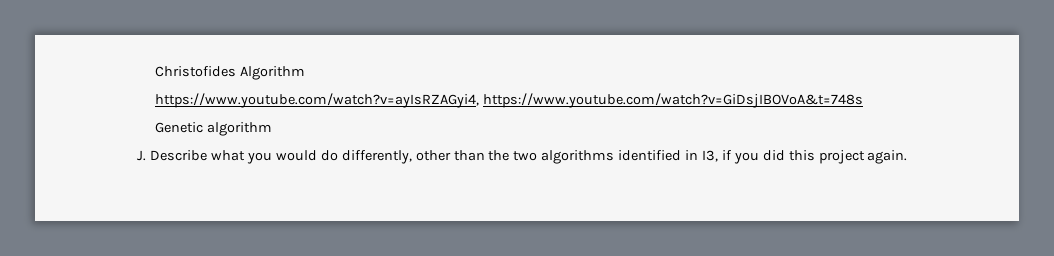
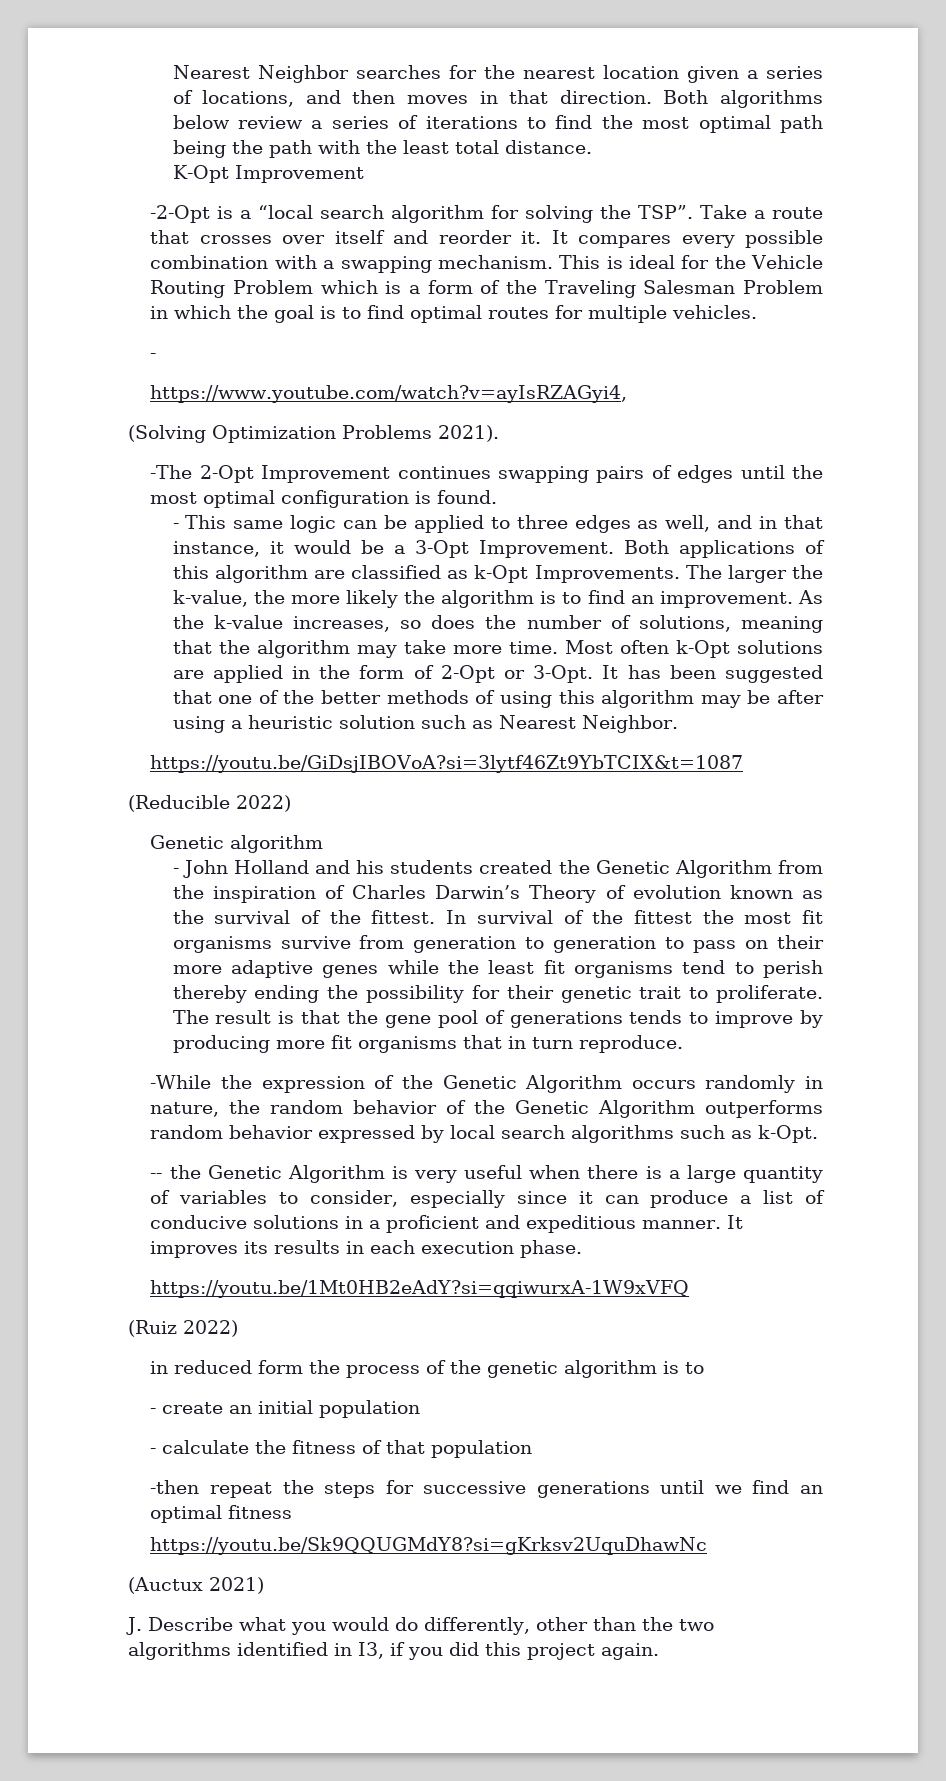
[155,66,306,80] [155,93,864,108] [155,122,273,136] Christofides Algorithm // https://www.youtube.com/watch?v=ayIsRZAGyi4, https://www.youtube.com/watch?v=GiDsjIBOVoA&t=748s // Genetic algorithm -> [172,65,823,83] [172,90,823,108] [172,115,823,133] [172,140,592,158] [172,165,364,183] [150,205,823,223] [150,230,823,248] [150,255,824,273] [150,280,823,298] [150,305,758,323] [150,353,157,359] [150,385,628,403] [128,425,500,443] [150,465,823,483] [150,490,498,508] [172,515,823,533] [172,540,825,558] [172,565,823,583] [172,590,823,608] [172,615,823,633] [172,640,823,658] [172,665,823,683] [172,690,824,708] [172,715,678,733] [150,755,744,773] [128,795,292,812] [150,835,324,853] [172,860,823,878] [172,885,823,903] [172,910,823,924] [172,935,825,953] [172,960,823,978] [172,985,823,1003] [172,1010,823,1028] [172,1035,683,1053] [150,1075,823,1093] [150,1100,823,1118] [150,1125,819,1143] [150,1165,824,1183] [150,1190,825,1208] [150,1215,744,1233] [150,1240,583,1258] [150,1280,690,1298] [128,1320,239,1337] [150,1360,705,1378] [150,1400,421,1418] [150,1440,533,1458] [150,1480,823,1498] [150,1505,293,1523] [150,1537,708,1555] [128,1577,265,1594] Nearest Neighbor searches for the nearest location given a series of locations, and then moves in that direction. Both algorithms below review a series of iterations to find the most optimal path being the path with the least total distance. // K-Opt Improvement // -2-Opt is a “local search algorithm for solving the TSP”. Take a route that crosses over itself and reorder it. It compares every possible combination with a swapping mechanism. This is ideal for the Vehicle Routing Problem which is a form of the Traveling Salesman Problem in which the goal is to find optimal routes for multiple vehicles. // - // https://www.youtube.com/watch?v=ayIsRZAGyi4, // (Solving Optimization Problems 2021). // -The 2-Opt Improvement continues swapping pairs of edges until the most optimal configuration is found. // - This same logic can be applied to three edges as well, and in that instance, it would be a 3-Opt Improvement. Both applications of this algorithm are classified as k-Opt Improvements. The larger the k-value, the more likely the algorithm is to find an improvement. As the k-value increases, so does the number of solutions, meaning that the algorithm may take more time. Most often k-Opt solutions are applied in the form of 2-Opt or 3-Opt. It has been suggested that one of the better methods of using this algorithm may be after using a heuristic solution such as Nearest Neighbor. // https://youtu.be/GiDsjIBOVoA?si=3lytf46Zt9YbTCIX&t=1087 // (Reducible 2022) // Genetic algorithm // - John Holland and his students created the Genetic Algorithm from the inspiration of Charles Darwin’s Theory of evolution known as the survival of the fittest. In survival of the fittest the most fit organisms survive from generation to generation to pass on their more adaptive genes while the least fit organisms tend to perish thereby ending the possibility for their genetic trait to proliferate. The result is that the gene pool of generations tends to improve by producing more fit organisms that in turn reproduce. // -While the expression of the Genetic Algorithm occurs randomly in nature, the random behavior of the Genetic Algorithm outperforms random behavior expressed by local search algorithms such as k-Opt. // -- the Genetic Algorithm is very useful when there is a large quantity of variables to consider, especially since it can produce a list of conducive solutions in a proficient and expeditious manner. It improves its results in each execution phase. // https://youtu.be/1Mt0HB2eAdY?si=qqiwurxA-1W9xVFQ // (Ruiz 2022) // in reduced form the process of the genetic algorithm is to // - create an initial population // - calculate the fitness of that population // -then repeat the steps for successive generations until we find an optimal fitness // https://youtu.be/Sk9QQUGMdY8?si=gKrksv2UquDhawNc // (Auctux 2021)

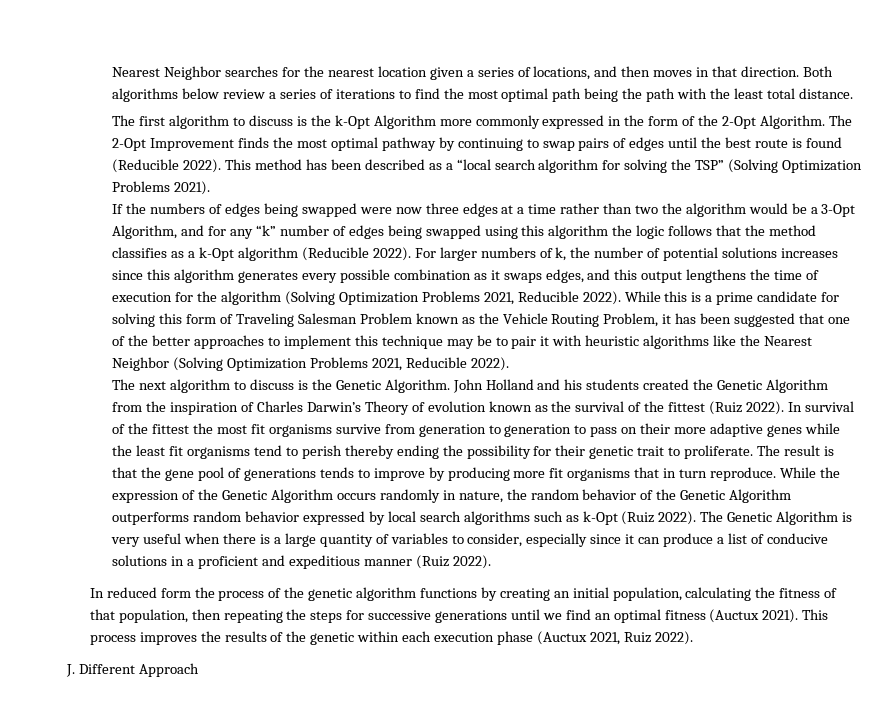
[172,165,364,183] [150,205,234,223] K-Opt Improvement // -2-Opt is -> [112,115,852,129] [112,137,842,151] [112,159,442,173] The first algorithm to discuss is the k-Opt Algorithm more commonly expressed in the form of the 2-Opt Algorithm. The 2-Opt Improvement finds the most optimal pathway by continuing to swap pairs of edges until the best route is found (Reducible 2022). This method has been described as
[638,205,823,219] [150,230,823,248] [150,255,824,273] [150,280,823,298] [150,305,758,323] [150,353,157,359] [150,385,628,403] [128,425,500,443] [150,465,823,483] [150,490,498,508] [172,515,823,533] [172,540,825,558] [172,565,823,583] [172,590,823,608] [172,615,823,633] [172,640,823,658] [172,665,619,683] TSP”. Take a route that crosses over itself and reorder it. It compares every possible combination with a swapping mechanism. This is ideal for the Vehicle Routing Problem which is a form of the Traveling Salesman Problem in which the goal is to find optimal routes for multiple vehicles. // - // https://www.youtube.com/watch?v=ayIsRZAGyi4, // (Solving Optimization Problems 2021). // -The 2-Opt Improvement continues swapping pairs of edges until the most optimal configuration is found. // - This same logic can be applied to three edges as well, and in that instance, it would be a 3-Opt Improvement. Both applications of this algorithm are classified as k-Opt Improvements. The larger the k-value, the more likely the algorithm is to find an improvement. As the k-value increases, so does the number of solutions, meaning that the algorithm may take more time. Most often k-Opt solutions are applied in the form of 2-Opt or 3-Opt. It -> [695,159,862,173] [112,181,211,195] [112,203,856,217] [112,225,816,239] [112,247,838,261] [112,269,819,283] [112,291,839,305] [112,313,672,327] TSP” (Solving Optimization Problems 2021). // If the numbers of edges being swapped were now three edges at a time rather than two the algorithm would be a 3-Opt Algorithm, and for any “k” number of edges being swapped using this algorithm the logic follows that the method classifies as a k-Opt algorithm (Reducible 2022). For larger numbers of k, the number of potential solutions increases since this algorithm generates every possible combination as it swaps edges, and this output lengthens the time of execution for the algorithm (Solving Optimization Problems 2021, Reducible 2022). While this is a prime candidate for solving this form of Traveling Salesman Problem known as the Vehicle Routing Problem, it
[386,690,824,708] [172,715,678,733] [150,755,744,773] [128,795,292,812] [150,835,324,853] [172,868,179,874] methods of using this algorithm may be after using a heuristic solution such as Nearest Neighbor. // https://youtu.be/GiDsjIBOVoA?si=3lytf46Zt9YbTCIX&t=1087 // (Reducible 2022) // Genetic algorithm // - -> [194,335,812,349] [112,357,509,371] [112,379,450,393] approaches to implement this technique may be to pair it with heuristic algorithms like the Nearest Neighbor (Solving Optimization Problems 2021, Reducible 2022). // The next algorithm to discuss is the Genetic Algorithm.
[371,910,436,924] fittest. -> [668,401,784,415] fittest (Ruiz 2022).
[150,1075,212,1089] // -While -> [779,467,816,478] While
[758,1125,819,1143] [150,1165,201,1179] k-Opt. // -- the -> [582,511,724,525] k-Opt (Ruiz 2022). The
[642,1215,744,1229] [150,1240,583,1258] [150,1280,690,1298] [128,1320,239,1337] [150,1361,169,1374] manner. It improves its results in each execution phase. // https://youtu.be/1Mt0HB2eAdY?si=qqiwurxA-1W9xVFQ // (Ruiz 2022) // in -> [363,555,491,569] [89,588,104,598] manner (Ruiz 2022). // In
[663,1361,705,1374] [150,1400,421,1418] [150,1440,250,1454] is to // - create an initial population // - calculate -> [419,587,752,601] functions by creating an initial population, calculating
[431,1440,533,1458] [150,1480,272,1498] population // -then repeat -> [118,609,283,623] population, then repeating
[150,1537,708,1555] [128,1577,265,1594] [126,1617,715,1635] [128,1642,660,1660] // https://youtu.be/Sk9QQUGMdY8?si=gKrksv2UquDhawNc // (Auctux 2021) // J. Describe what you would do differently, other than the two algorithms identified in I3, if you did this project again. -> [709,609,829,623] [89,631,693,645] [66,663,200,677] (Auctux 2021). This process improves the results of the genetic within each execution phase (Auctux 2021, Ruiz 2022). // J. Different Approach

